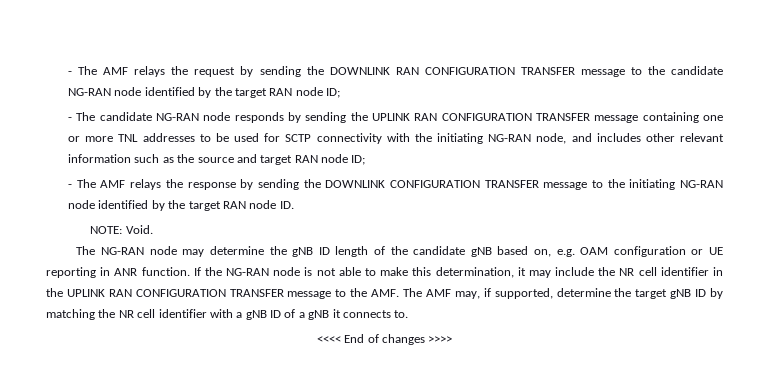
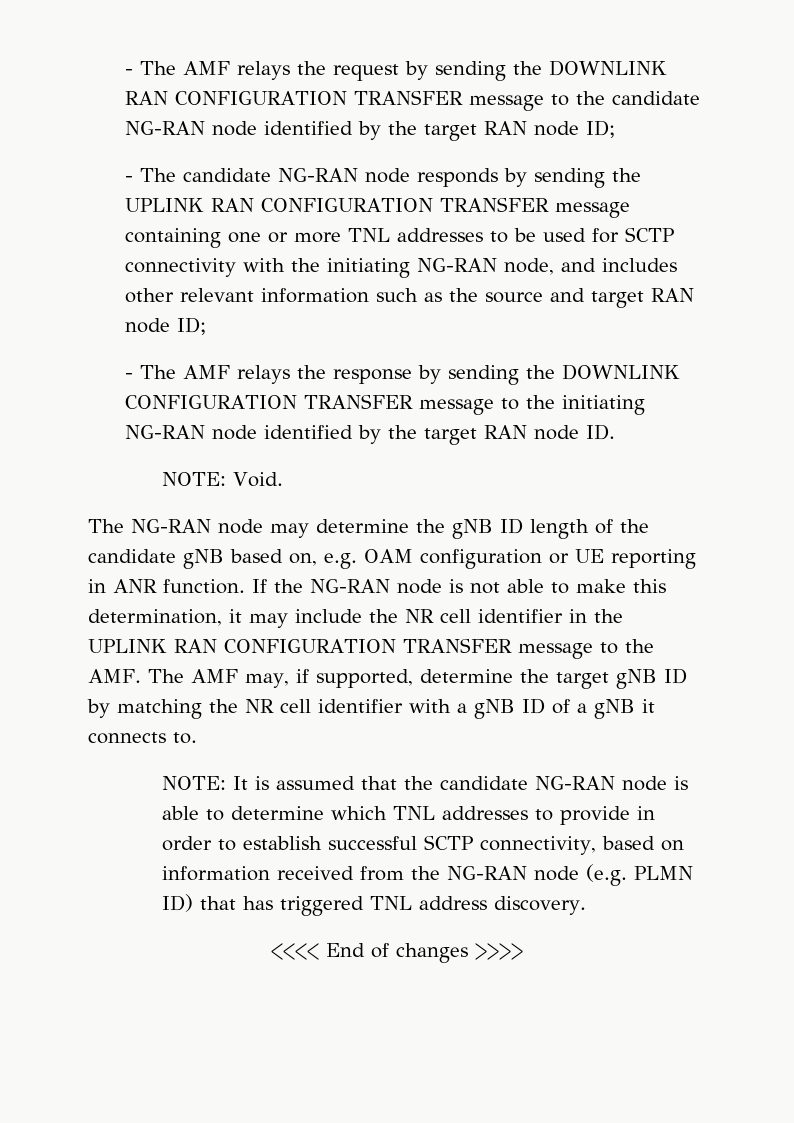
(409, 314) none -> [162,776,689,791] [162,806,656,825] [162,835,685,855] [162,864,694,886] [162,894,587,916] // NOTE: It is assumed that the candidate NG-RAN node is able to determine which TNL addresses to provide in order to establish successful SCTP connectivity, based on information received from the NG-RAN node (e.g. PLMN ID) that has triggered TNL address discovery.

